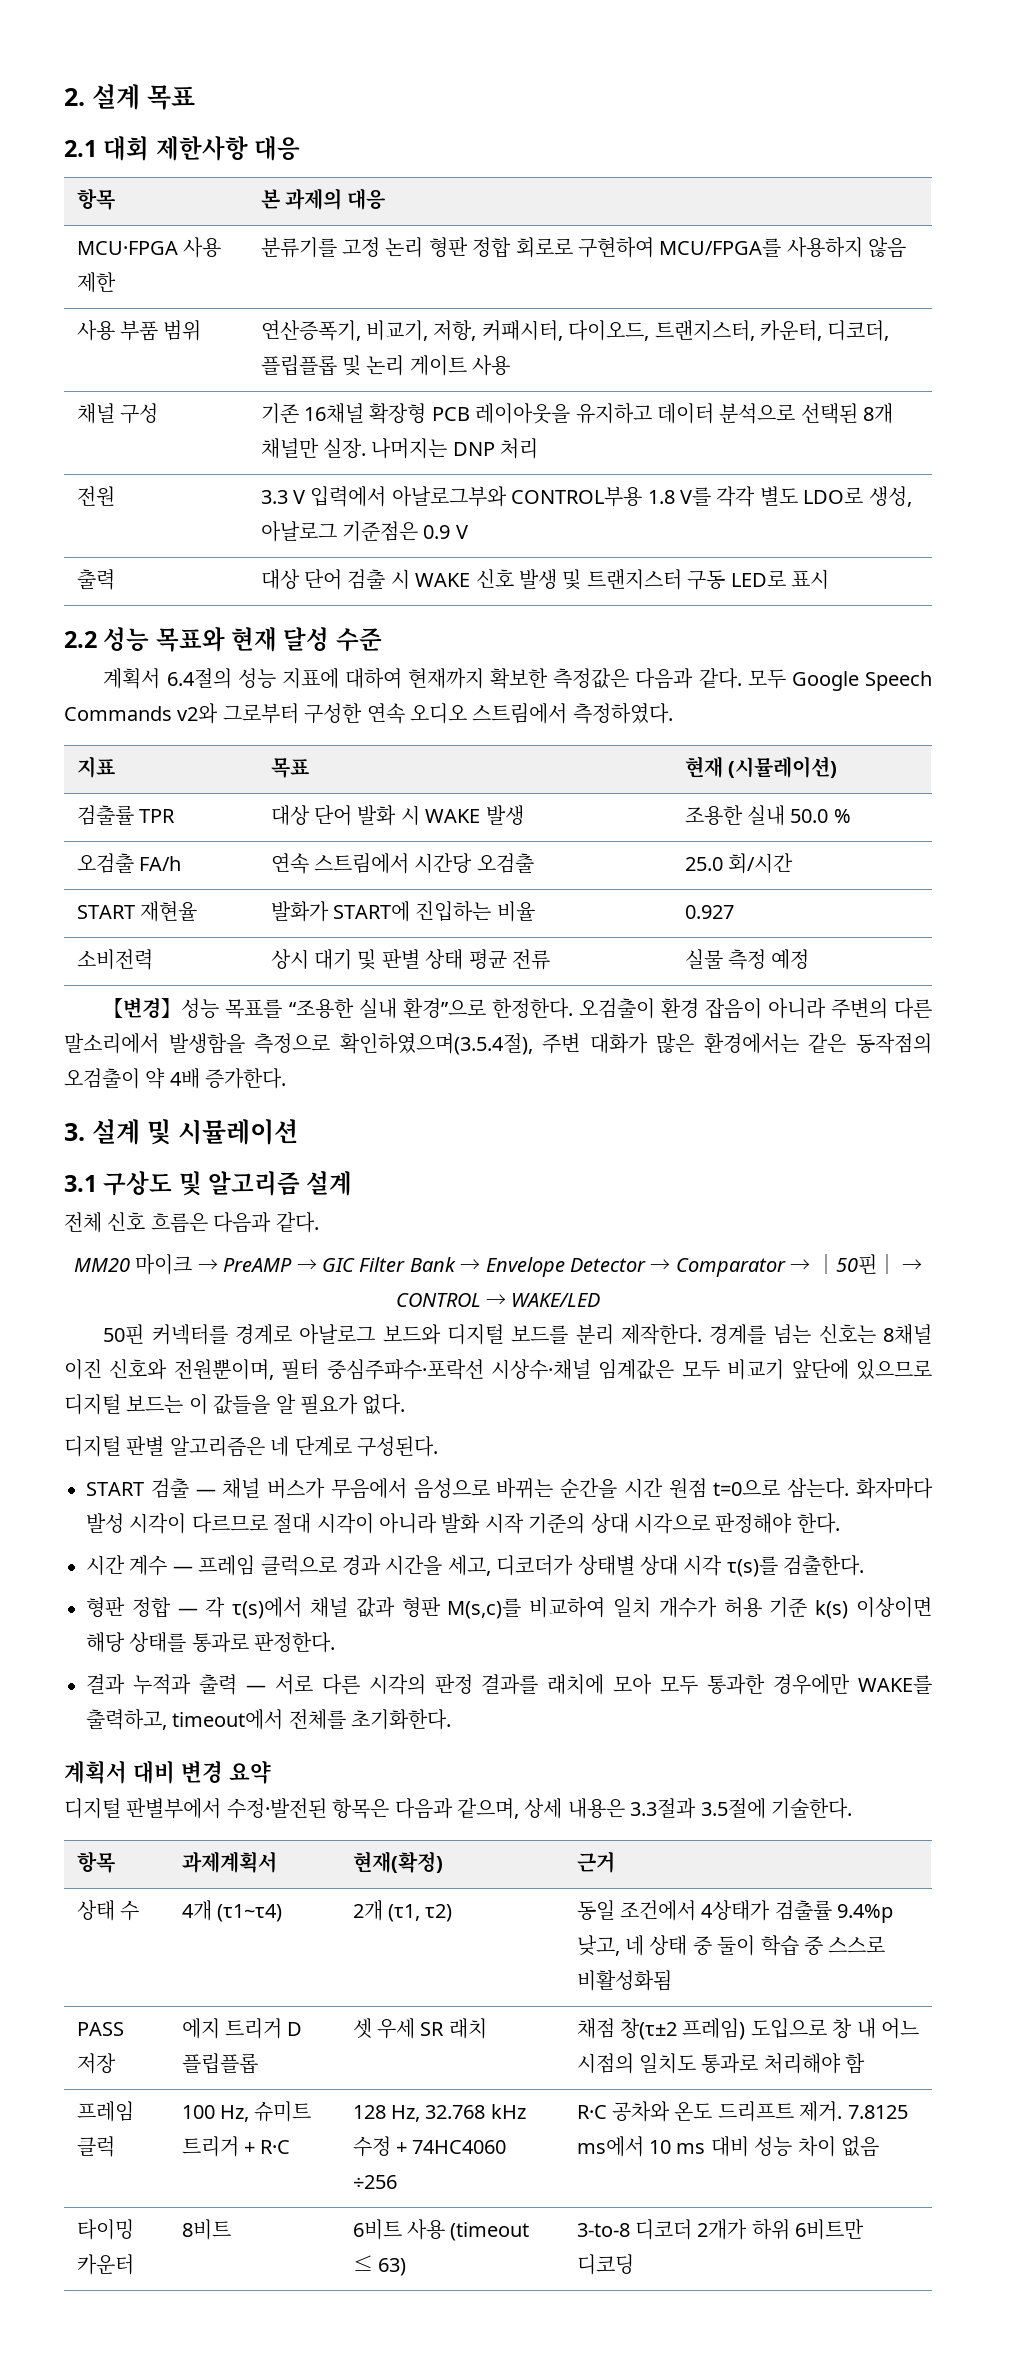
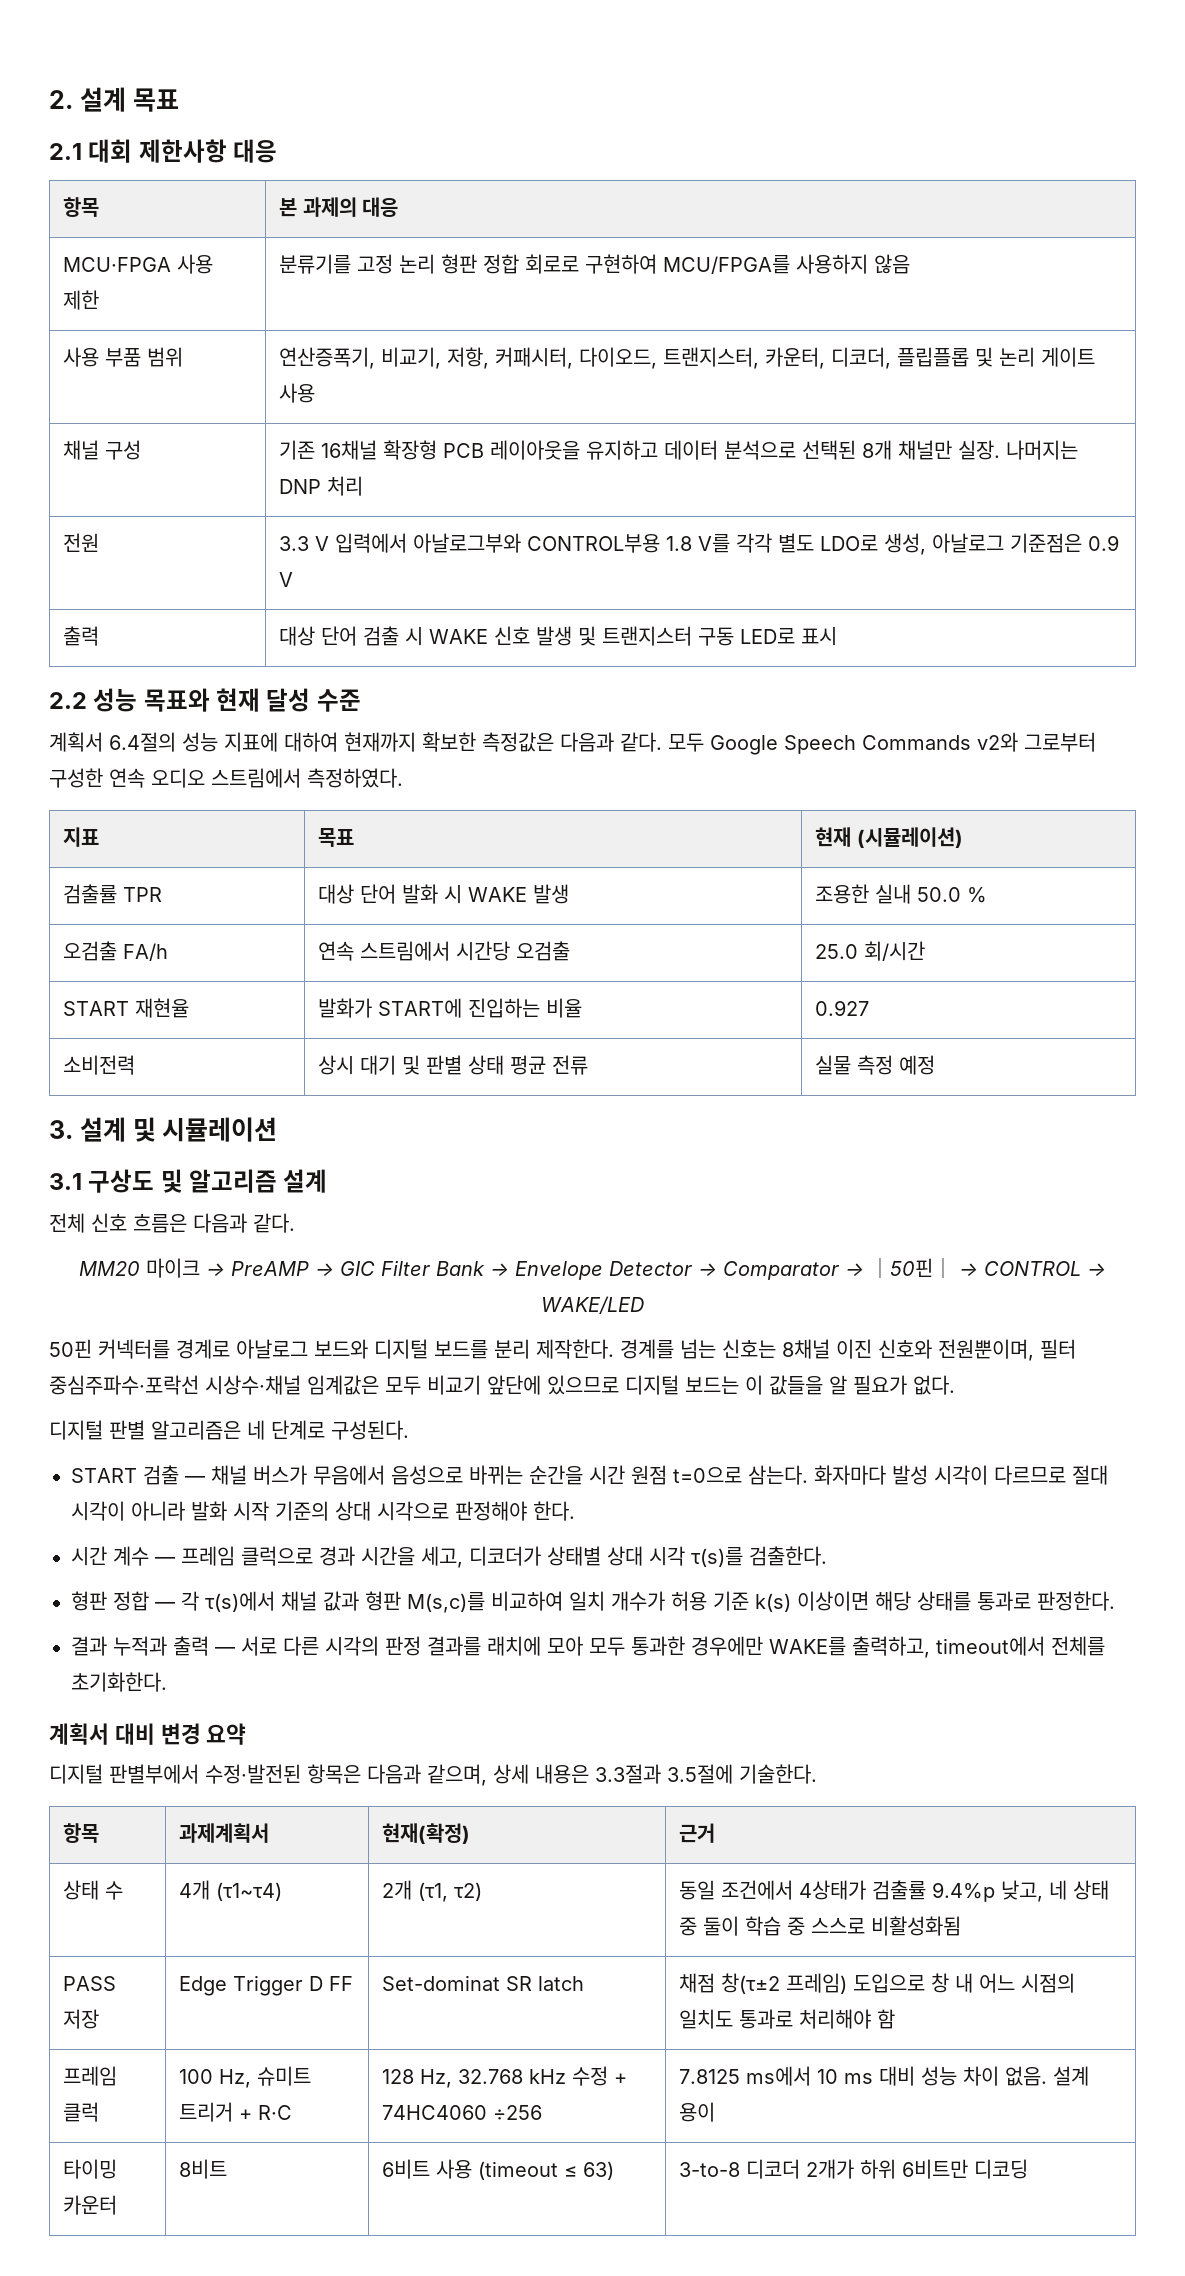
[103,997,932,1019] [64,1033,932,1055] [64,1068,287,1089] // 【변경】성능 목표를 “조용한 실내 환경”으로 한정한다. 오검출이 환경 잡음이 아니라 주변의 다른 말소리에서 발생함을 측정으로 확인하였으며(3.5.4절), 주변 대화가 많은 환경에서는 같은 동작점의 오검출이 약 4배 증가한다. -> (936, 1065) none
[181,2018,303,2039] [181,2053,258,2074] [352,2018,487,2039] 에지 트리거 D 플립플롭 | 셋 우세 SR 래치 -> [179,1975,354,1996] [382,1975,585,1991] Edge Trigger D FF | Set-dominat SR latch
[576,2101,843,2122] R·C 공차와 온도 드리프트 제거. -> (543, 2112) none
[840,2136,879,2157] 없음 -> [1005,2066,1090,2086] [679,2102,716,2122] 없음. 설계 용이

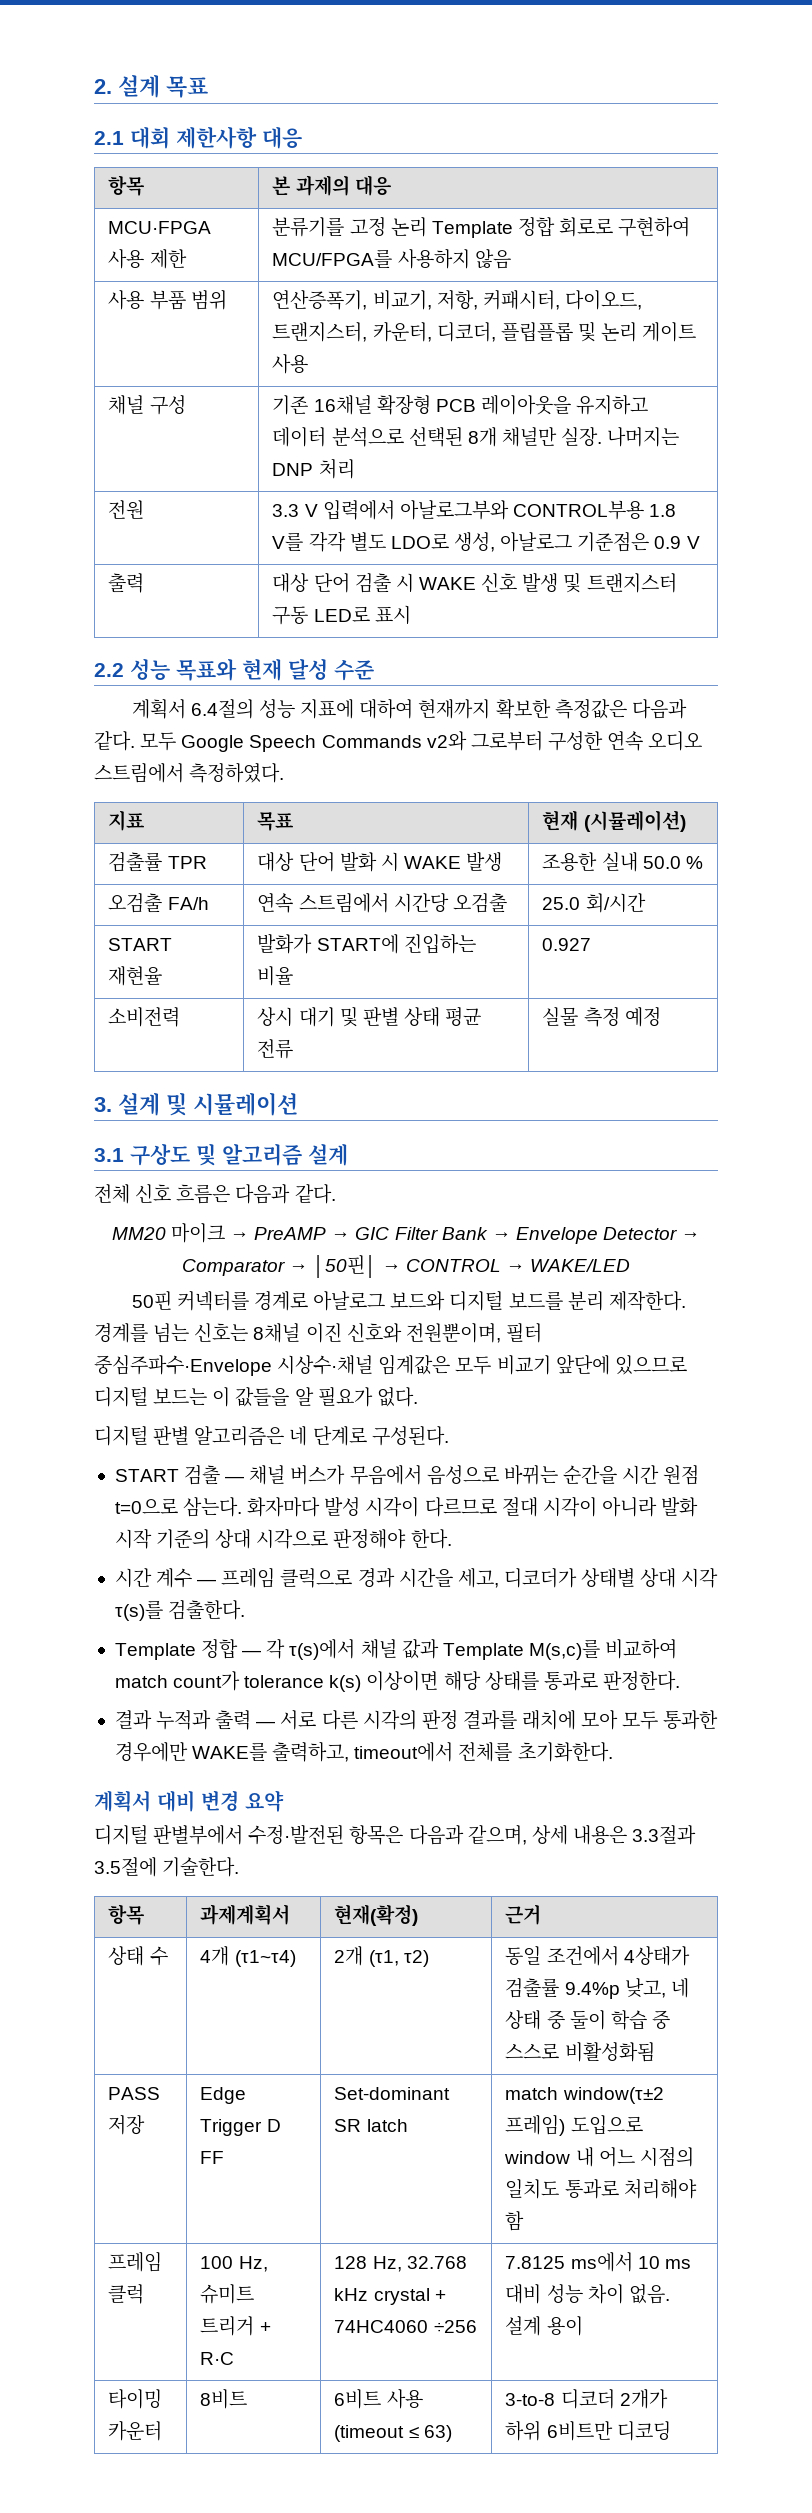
[441,254,478,274] 형판 -> [431,221,513,238] Template
[49,1375,199,1395] 중심주파수·포락선 -> [94,1355,272,1376] 중심주파수·Envelope
[71,1591,107,1611] 형판 -> [114,1643,196,1660] Template
[365,1591,401,1611] 형판 -> [442,1643,524,1660] Template
[569,1591,749,1611] 일치 개수가 허용 기준 -> [114,1671,325,1691] match count가 tolerance
[382,1975,501,1991] Set-dominat -> [334,2087,451,2100] Set-dominant
[679,1973,781,1994] 채점 창(τ±2 -> [505,2087,664,2104] match window(τ±2
[931,1973,950,1993] 창 -> [504,2151,571,2164] window
[572,2066,609,2086] 수정 -> [373,2288,430,2305] crystal

